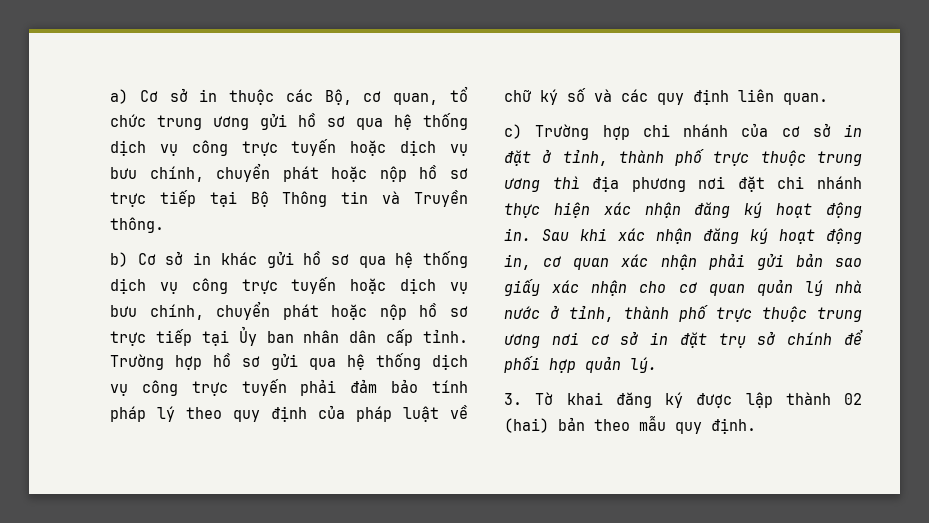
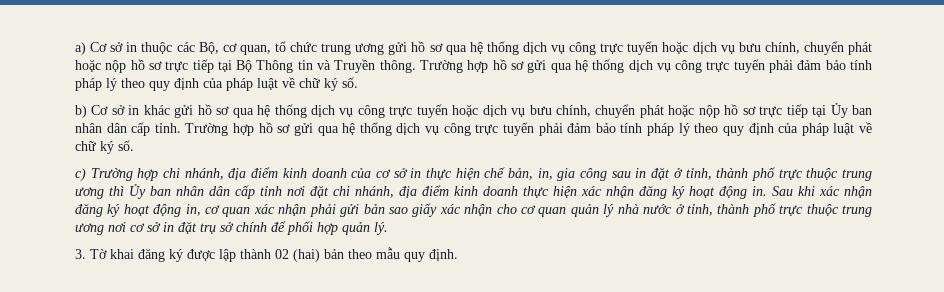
(164, 225) none -> [420,59,872,73] [75,77,358,91] Trường hợp hồ sơ gửi qua hệ thống dịch vụ công trực tuyến phải đảm bảo tính pháp lý theo quy định của pháp luật về chữ ký số.
[567,88,828,105] [504,123,831,140] số và các quy định liên quan. // c) Trường hợp chi nhánh của cơ sở -> [118,140,134,151] [75,167,631,181] số. // c) Trường hợp chi nhánh, địa điểm kinh doanh của cơ sở in thực hiện chế bản, in, gia công sau
[592,176,862,192] địa phương nơi đặt chi nhánh -> [129,184,518,199] Ủy ban nhân dân cấp tỉnh nơi đặt chi nhánh, địa điểm kinh doanh

